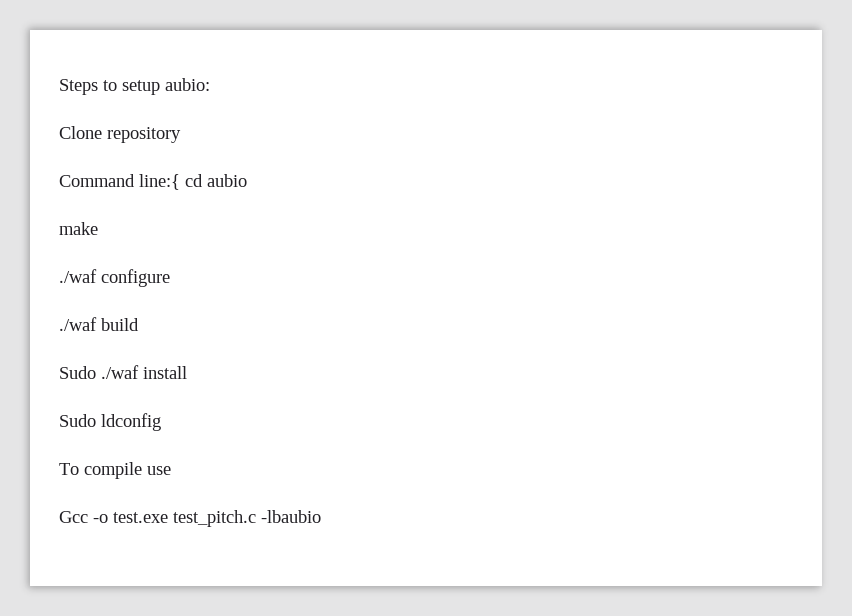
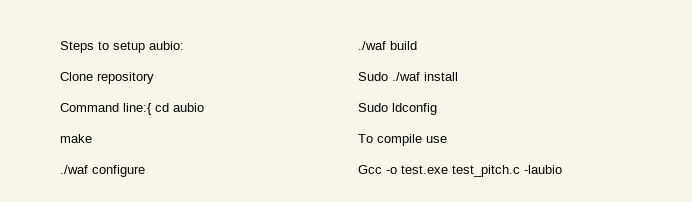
[261,510,321,523] -lbaubio -> [524,165,562,174] -laubio

